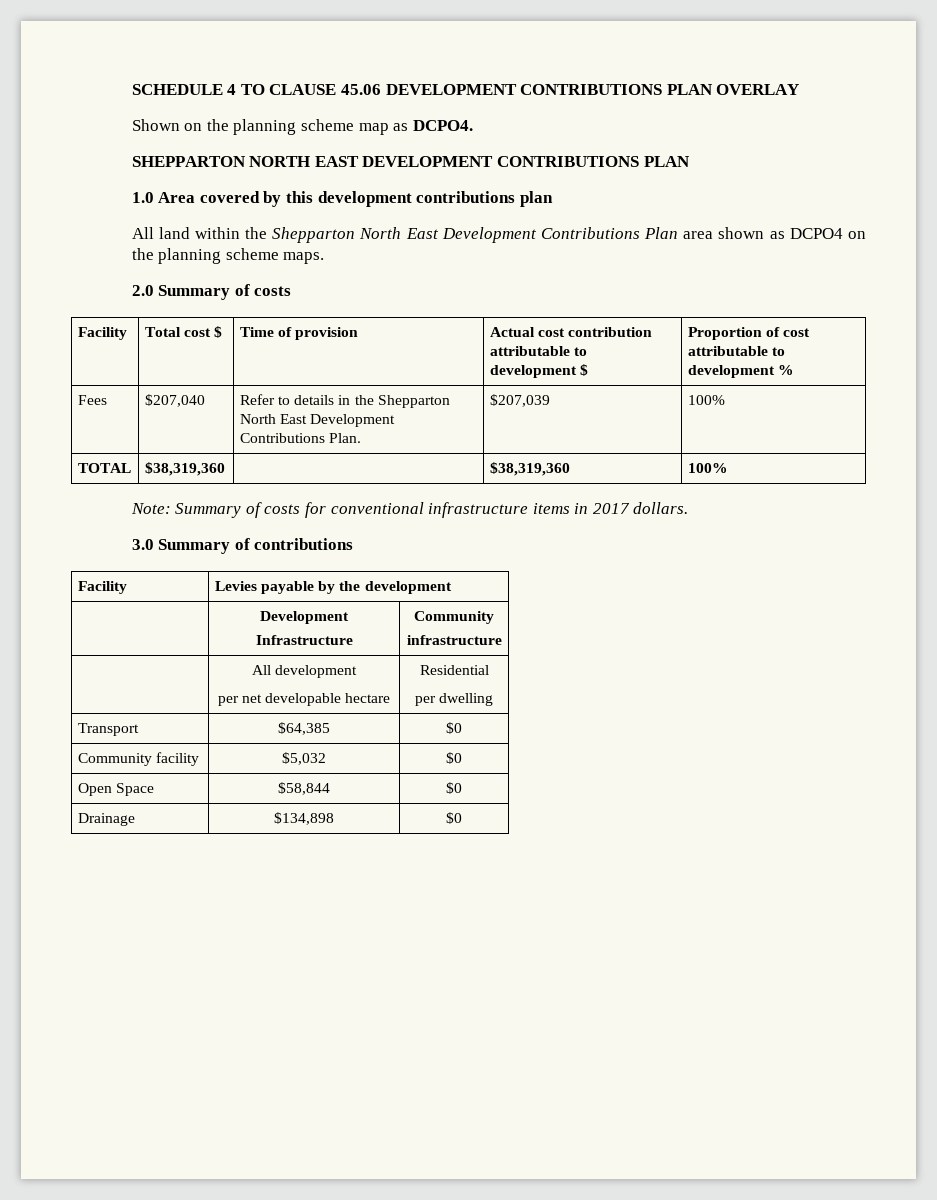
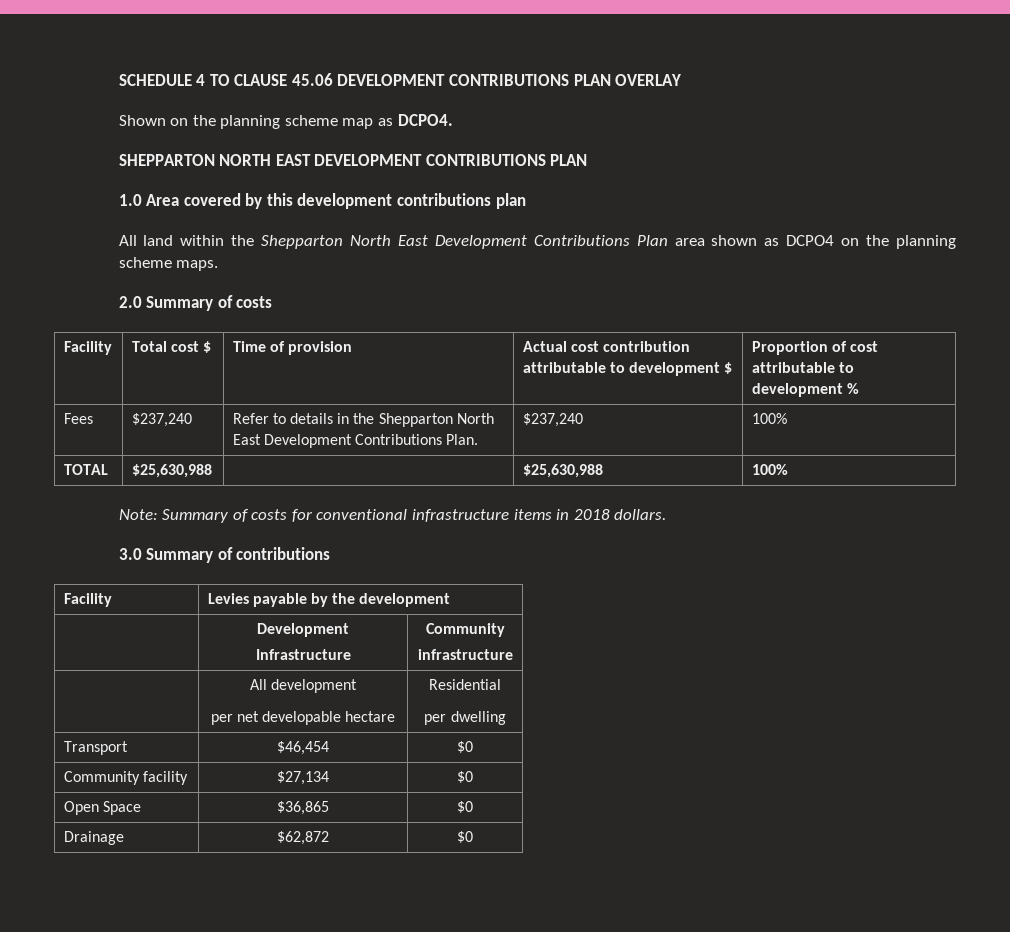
[144,394,205,407] $207,040 -> [131,413,192,427] $237,240
[489,394,550,407] $207,039 -> [522,413,583,427] $237,240
[144,462,225,476] [489,462,570,476] $38,319,360 | | $38,319,360 -> [131,464,212,478] [522,464,603,478] $25,630,988 | | $25,630,988
[592,503,630,514] 2017 -> [573,509,610,520] 2018
[278,722,330,735] $64,385 -> [277,741,329,755] $46,454
[282,752,326,765] $5,032 -> [277,771,329,785] $27,134
[278,782,330,795] $58,844 -> [277,801,329,815] $36,865
[274,812,334,825] $134,898 -> [277,831,329,845] $62,872

